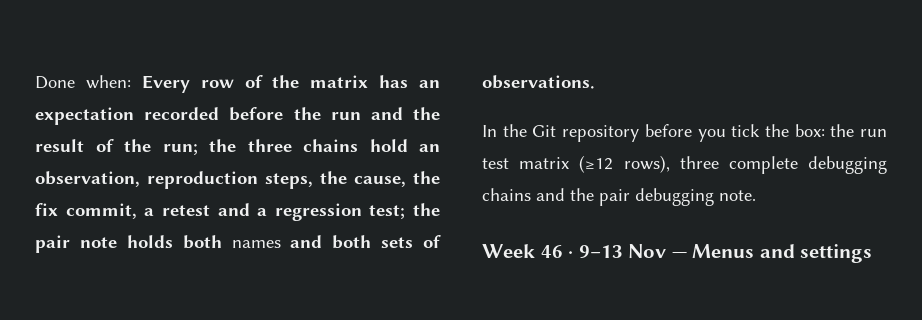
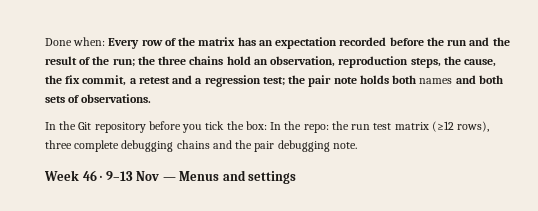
(825, 130) none -> [270,121,329,133] In the repo:

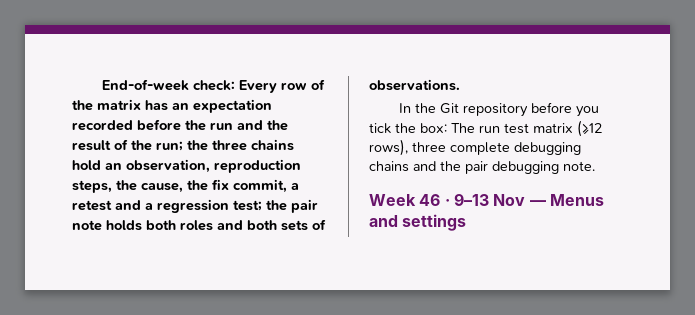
[45,37,106,46] Done when: -> [101,79,235,91] End-of-week check:
[419,78,453,84] names -> [180,220,213,231] roles
[270,121,349,133] In the repo: the -> [451,123,475,133] The

